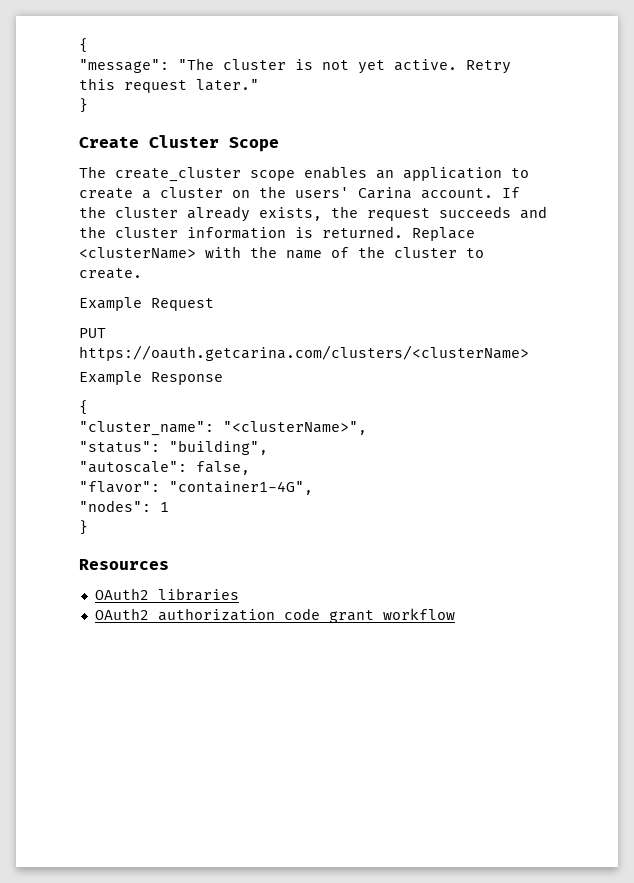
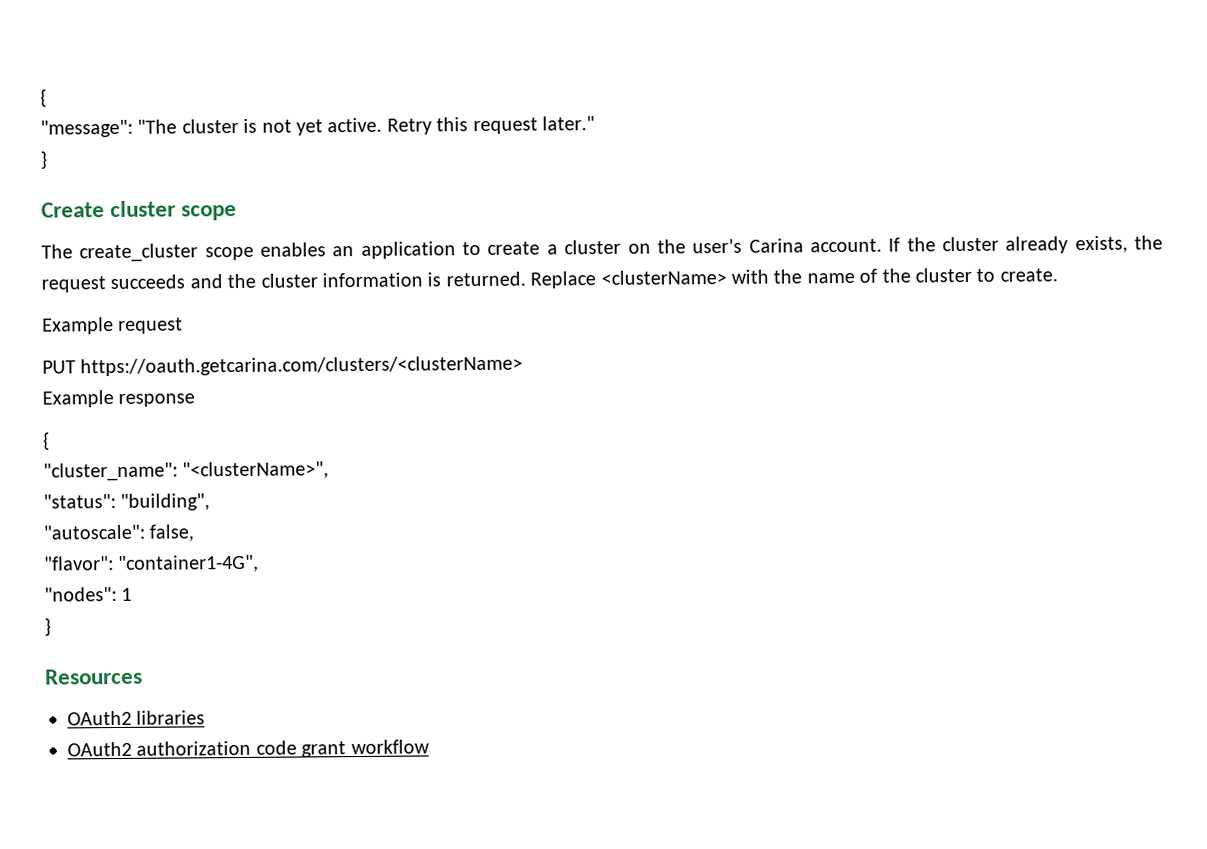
[149,135,279,152] Cluster Scope -> [110,200,238,221] cluster scope
[295,187,349,198] users' -> [692,237,743,254] user’s
[151,298,214,311] Request -> [118,317,184,334] request
[151,372,223,385] Response -> [118,393,196,407] response

